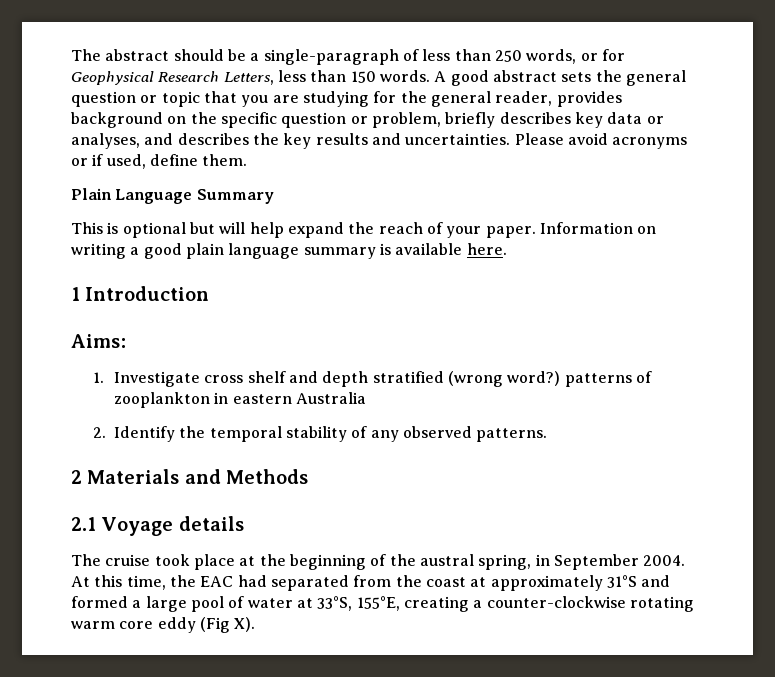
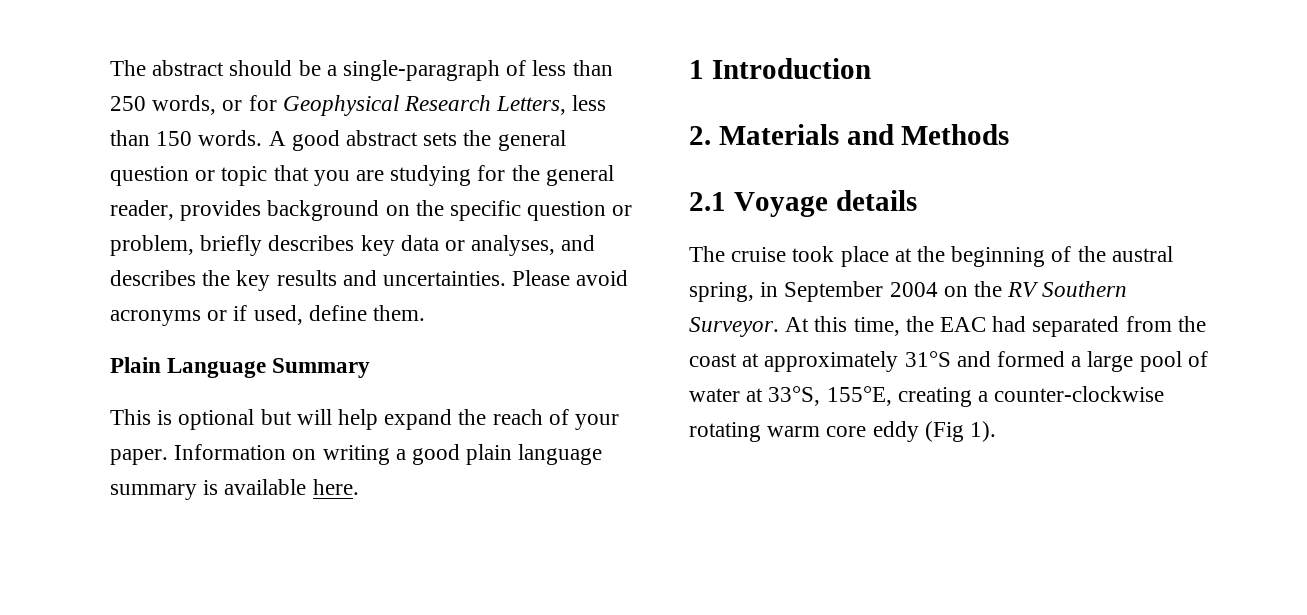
[71,334,126,348] [92,371,652,387] [114,392,366,408] [92,426,548,442] [71,470,82,484] Aims: // 1. Investigate cross shelf and depth stratified (wrong word?) patterns of zooplankton in eastern Australia // 2. Identify the temporal stability of any observed patterns. // 2 -> [689,126,711,145] 2.
[643,555,686,566] 2004. -> [889,281,1128,297] [689,317,779,337] 2004 on the RV Southern Surveyor.
[234,617,256,632] X). -> [970,421,997,442] 1).

